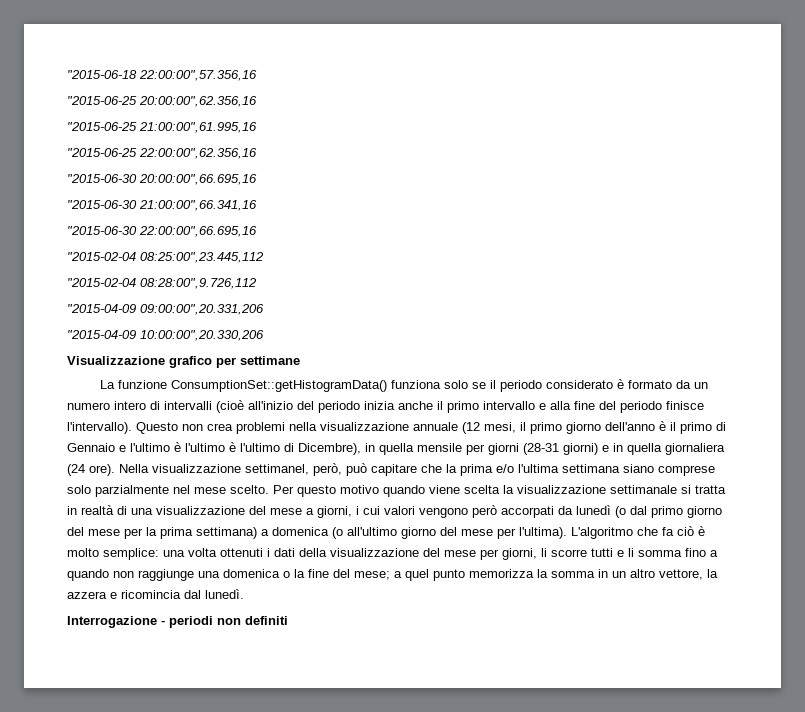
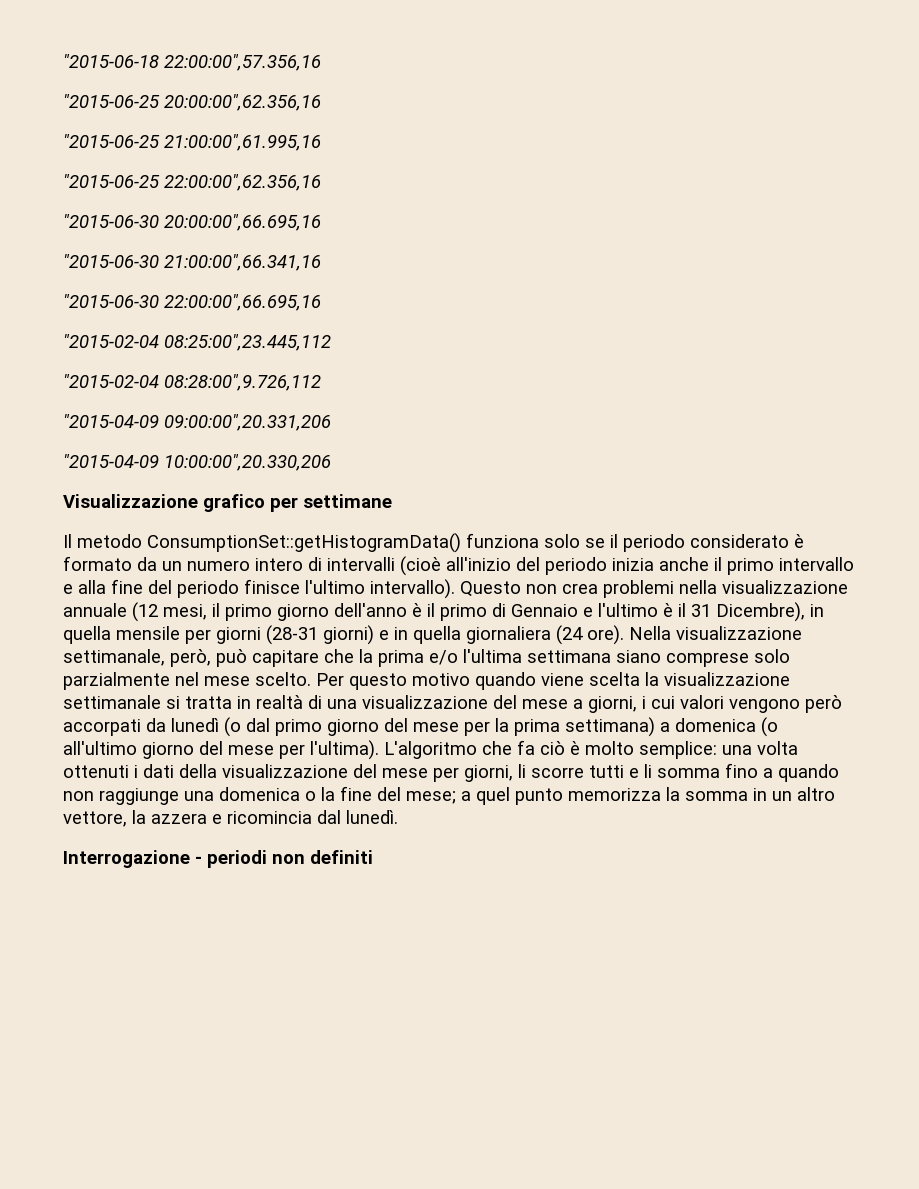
[99,380,167,389] La funzione -> [63,534,142,548] Il metodo
[67,422,132,434] l'intervallo). -> [305,579,455,599] l'ultimo intervallo).
[185,442,294,452] l'ultimo è l'ultimo di -> [678,603,711,617] il 31
[245,464,309,475] settimanel, -> [63,649,165,666] settimanale,

